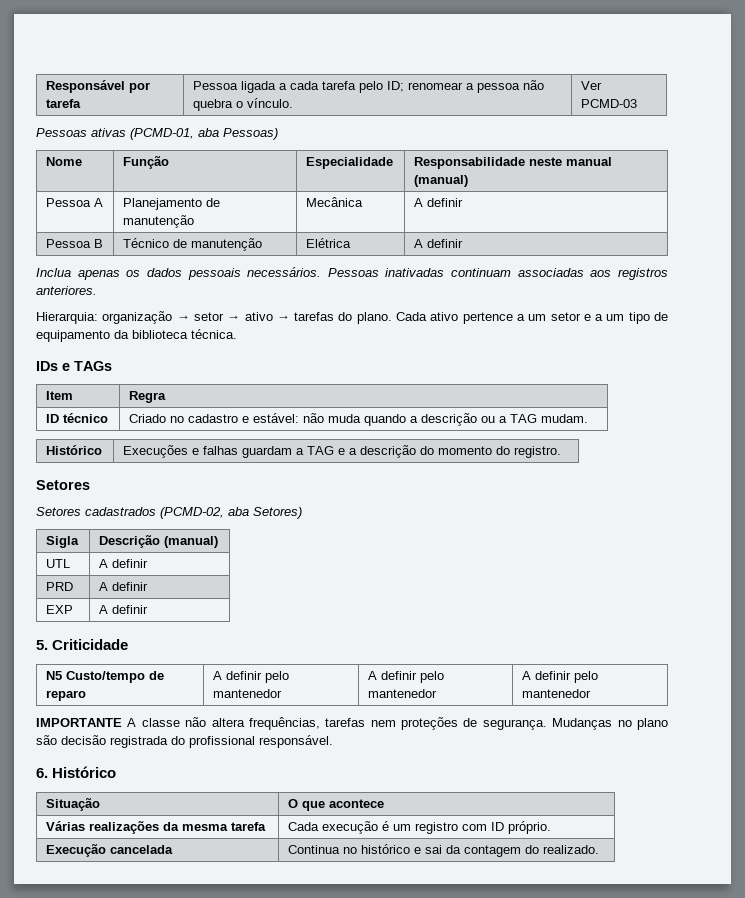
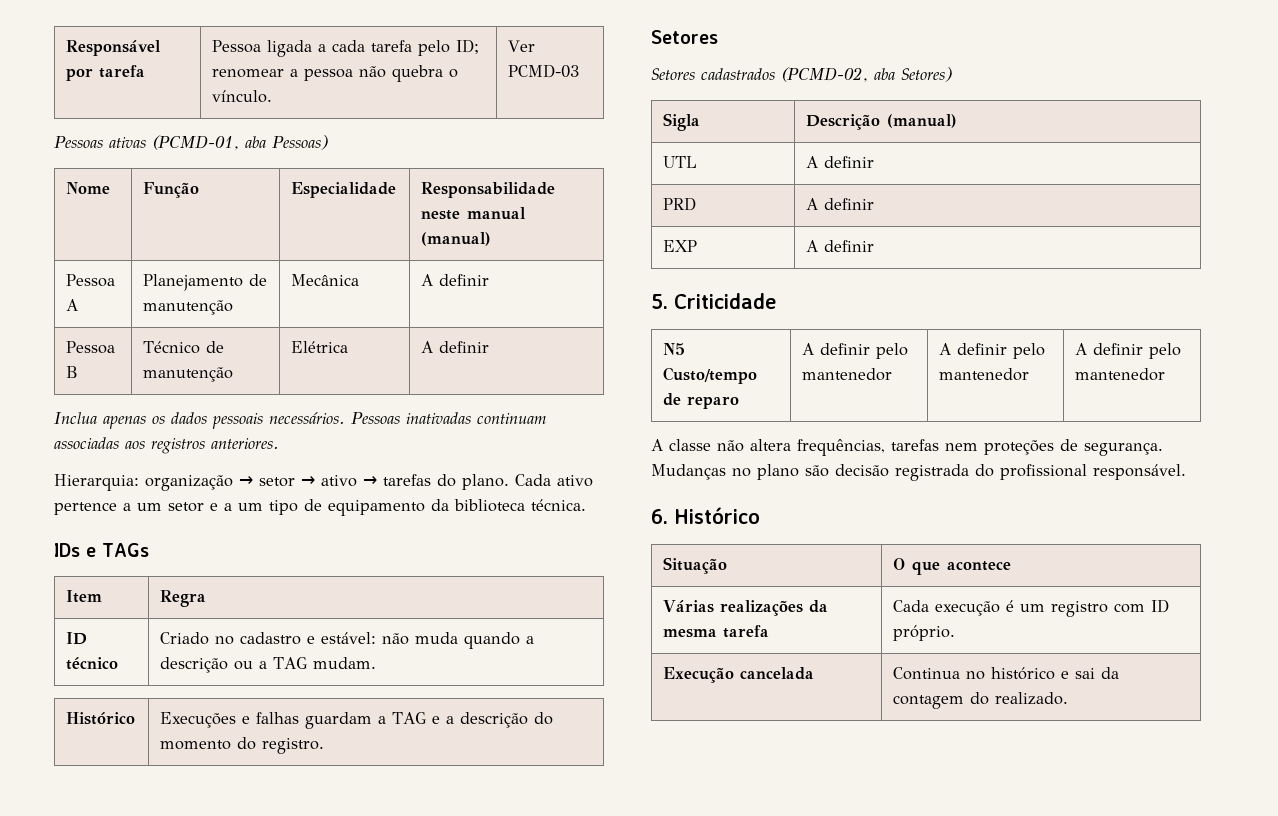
[36,718,122,727] IMPORTANTE -> (1166, 374) none

